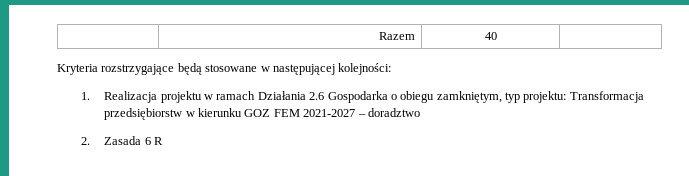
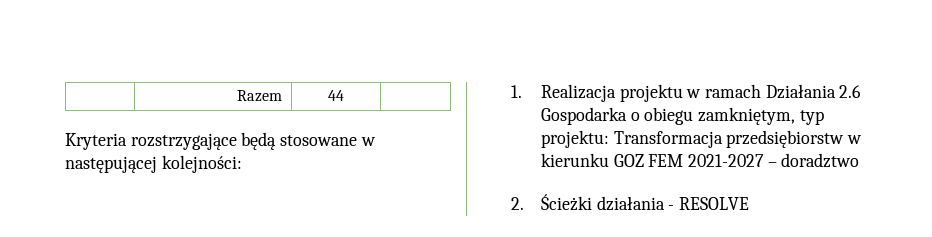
[484,32,497,40] 40 -> [328,90,344,101] 44
[104,136,164,145] Zasada 6 R -> [540,194,749,211] Ścieżki działania - RESOLVE

